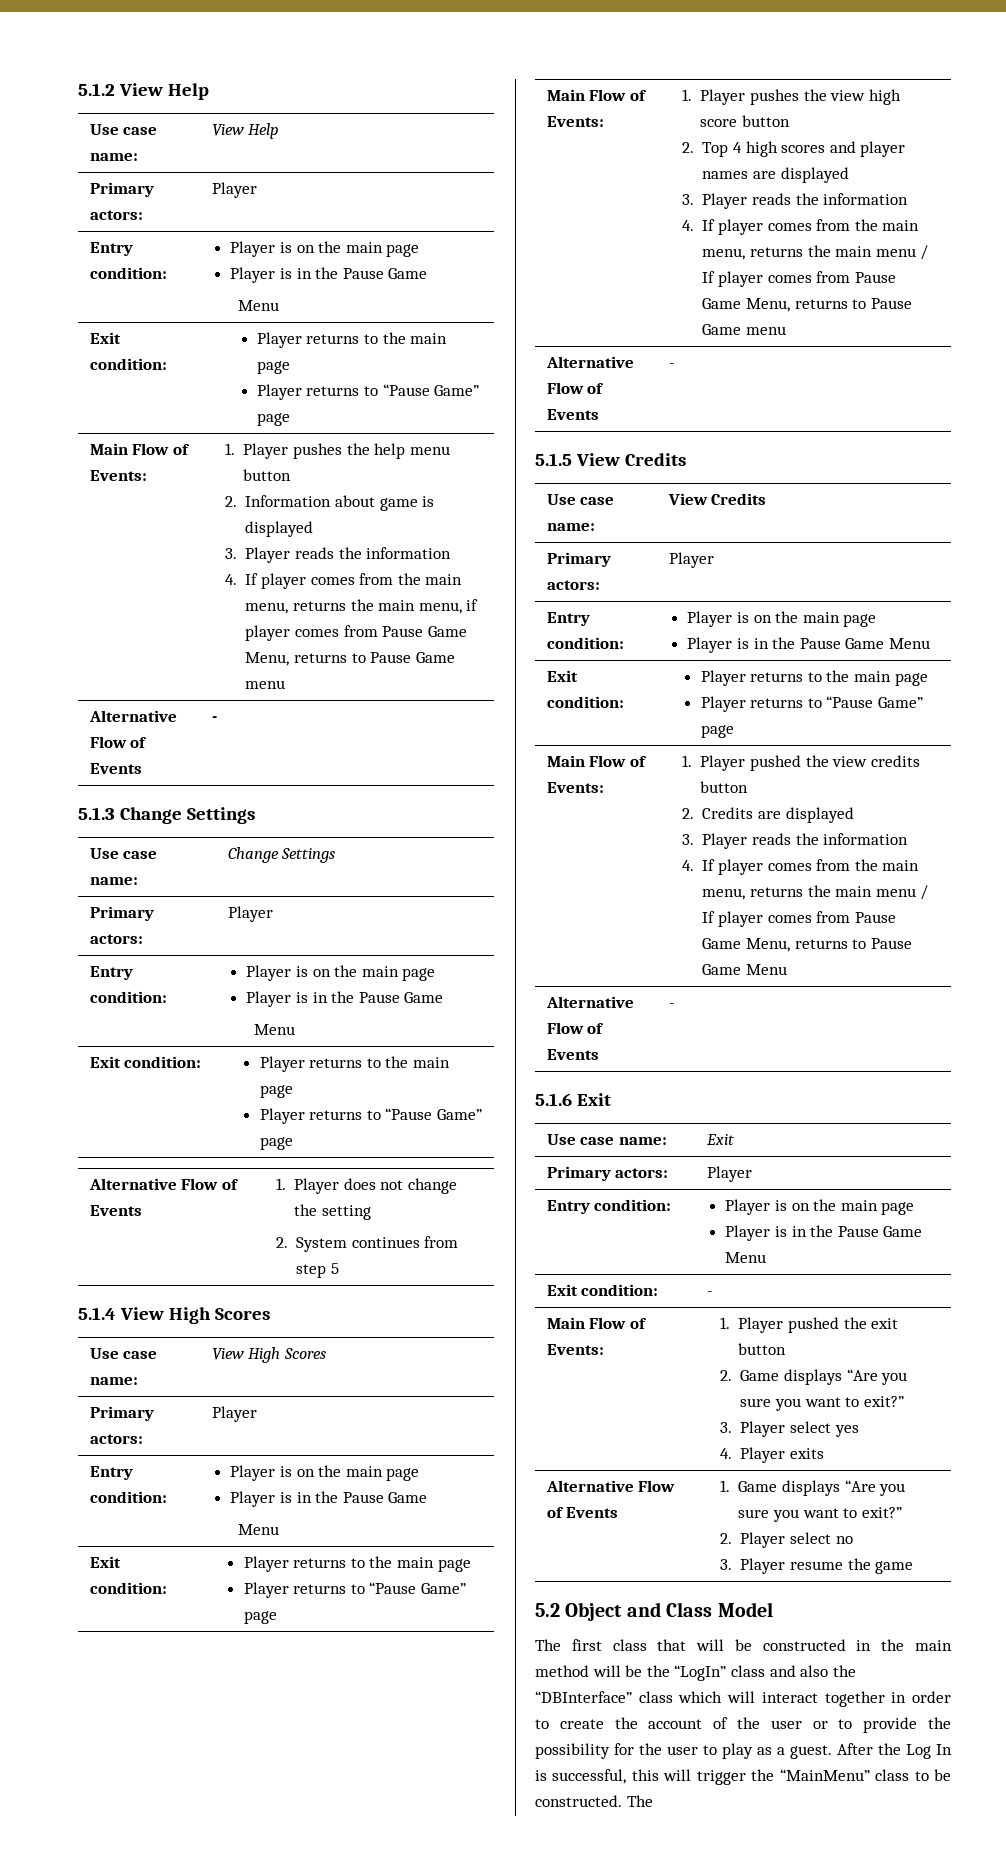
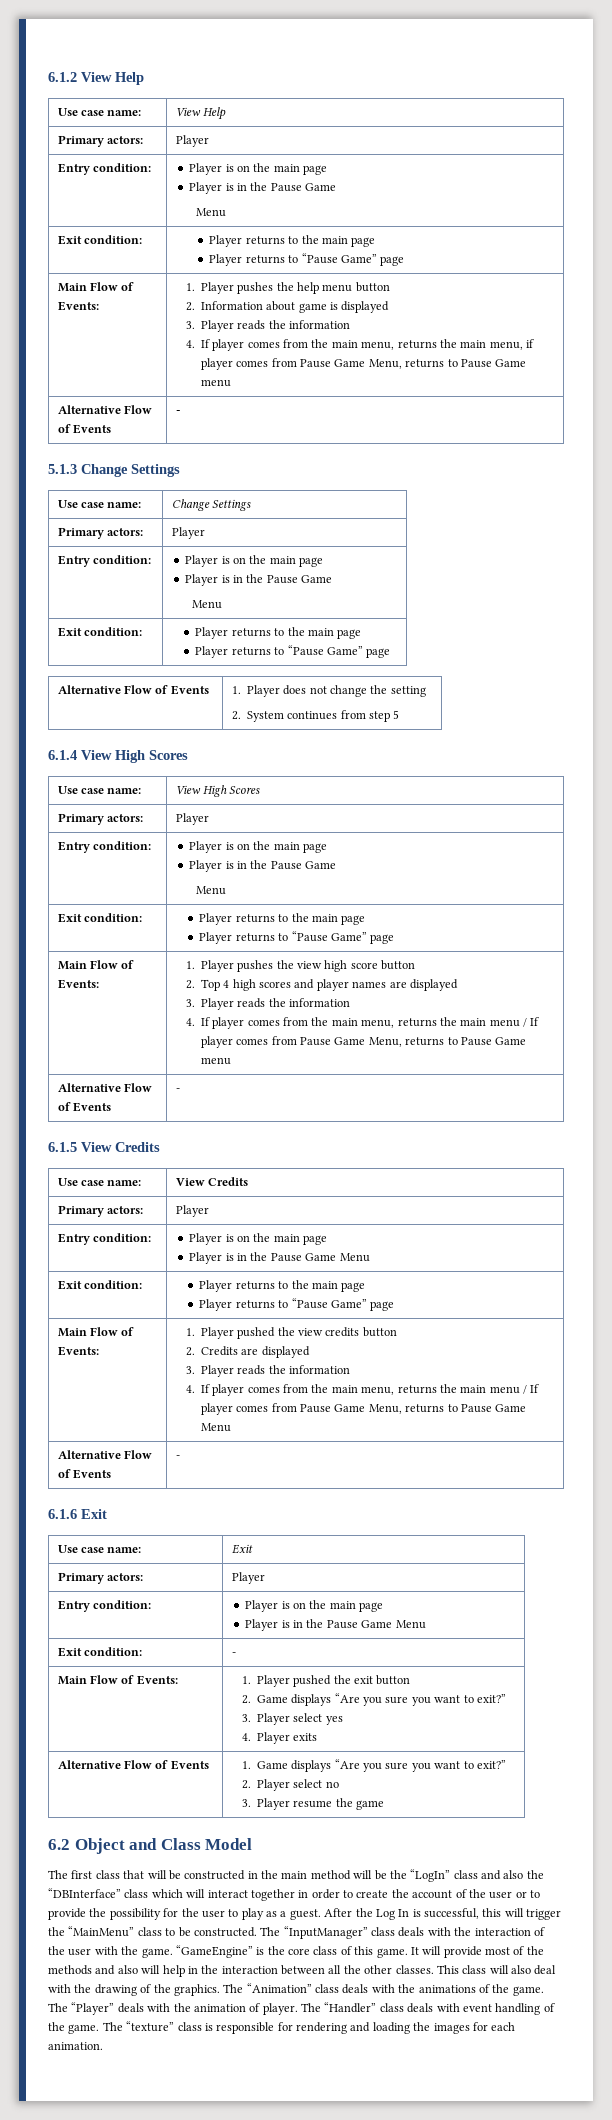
[78,83,115,96] 5.1.2 -> [48,72,77,82] 6.1.2
[78,1307,116,1320] 5.1.4 -> [48,750,77,760] 6.1.4
[535,453,572,466] 5.1.5 -> [48,1142,77,1152] 6.1.5
[535,1093,572,1106] 5.1.6 -> [48,1509,77,1519] 6.1.6
[535,1603,560,1617] 5.2 -> [48,1839,70,1850] 6.2
(653, 1801) none -> [283,1926,545,1939] [48,1945,544,1958] [48,1965,557,1977] [48,1983,544,1996] [48,2002,555,2015] [48,2021,516,2034] [48,2042,103,2050] “InputManager” class deals with the interaction of the user with the game. “GameEngine” is the core class of this game. It will provide most of the methods and also will help in the interaction between all the other classes. This class will also deal with the drawing of the graphics. The “Animation” class deals with the animations of the game. The “Player” deals with the animation of player. The “Handler” class deals with event handling of the game. The “texture” class is responsible for rendering and loading the images for each animation.

